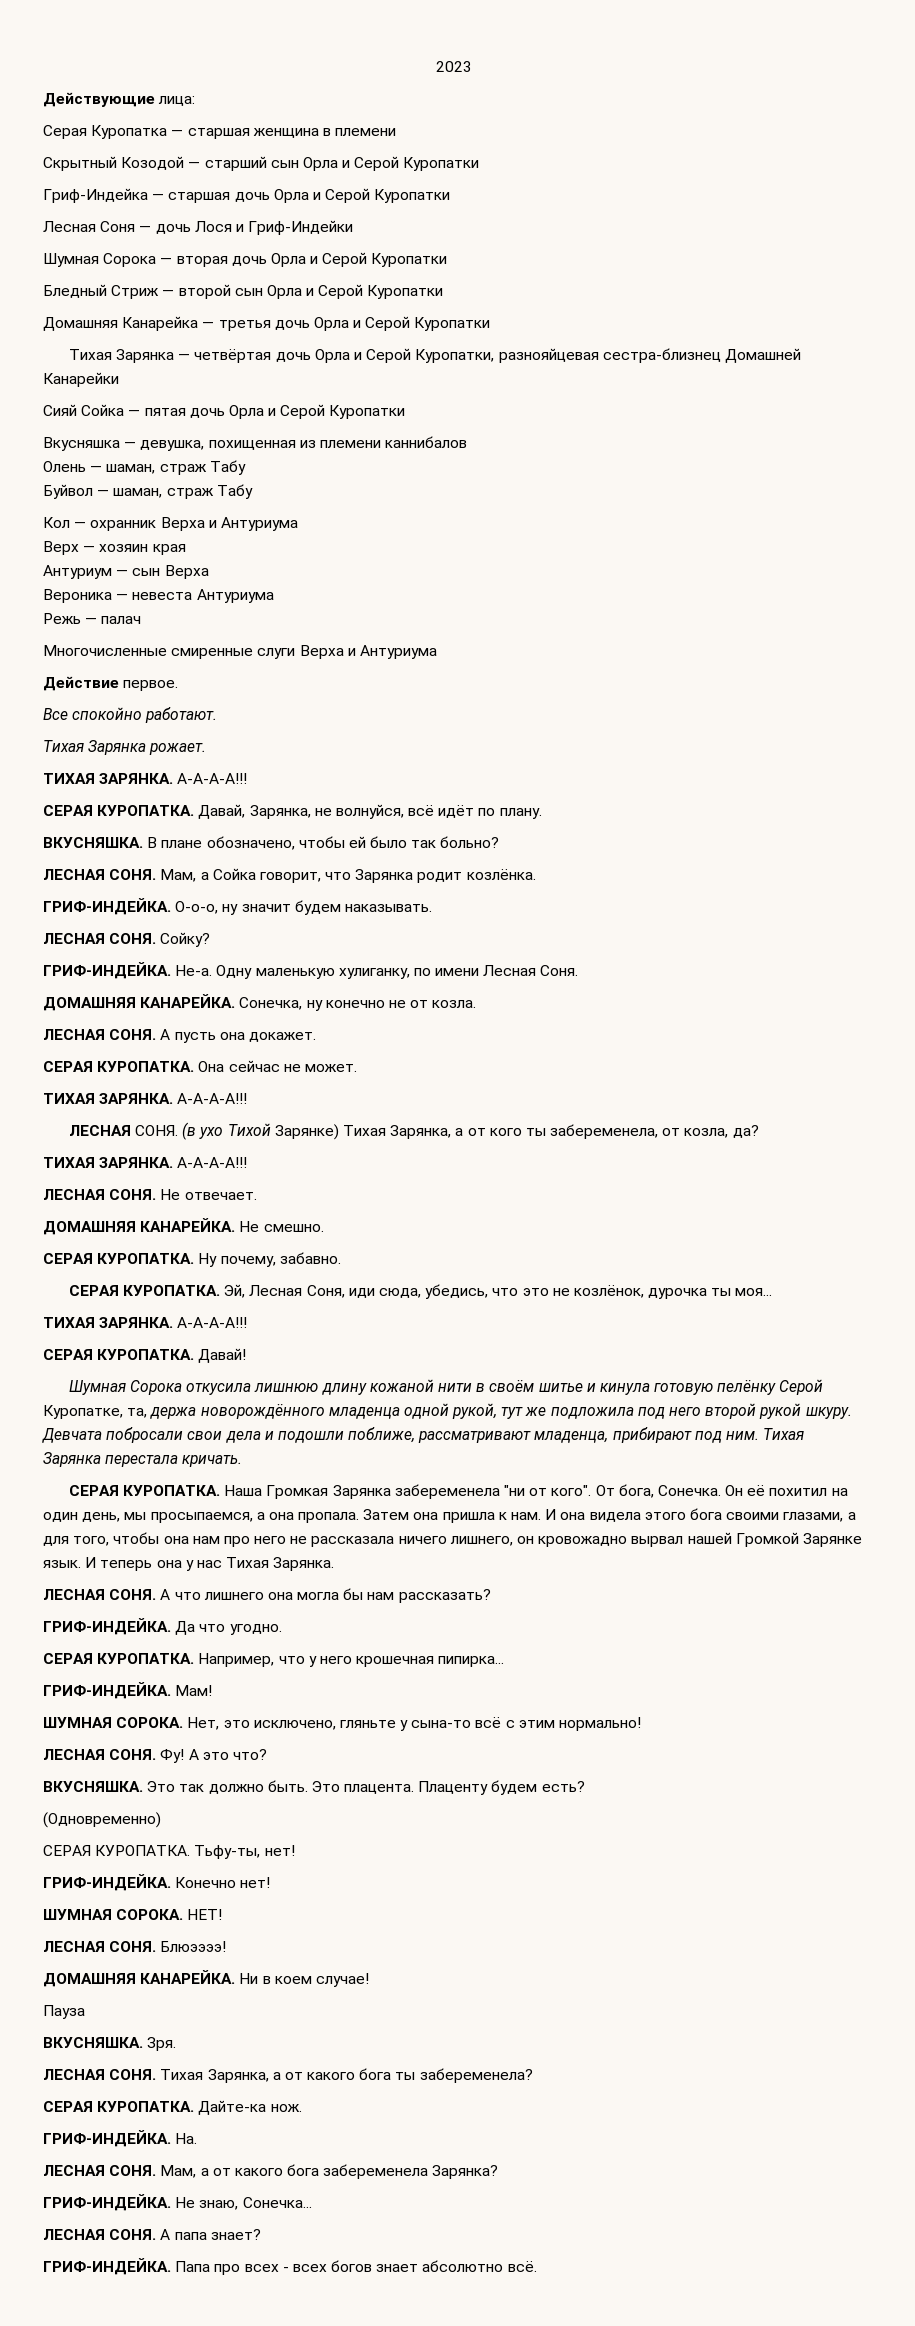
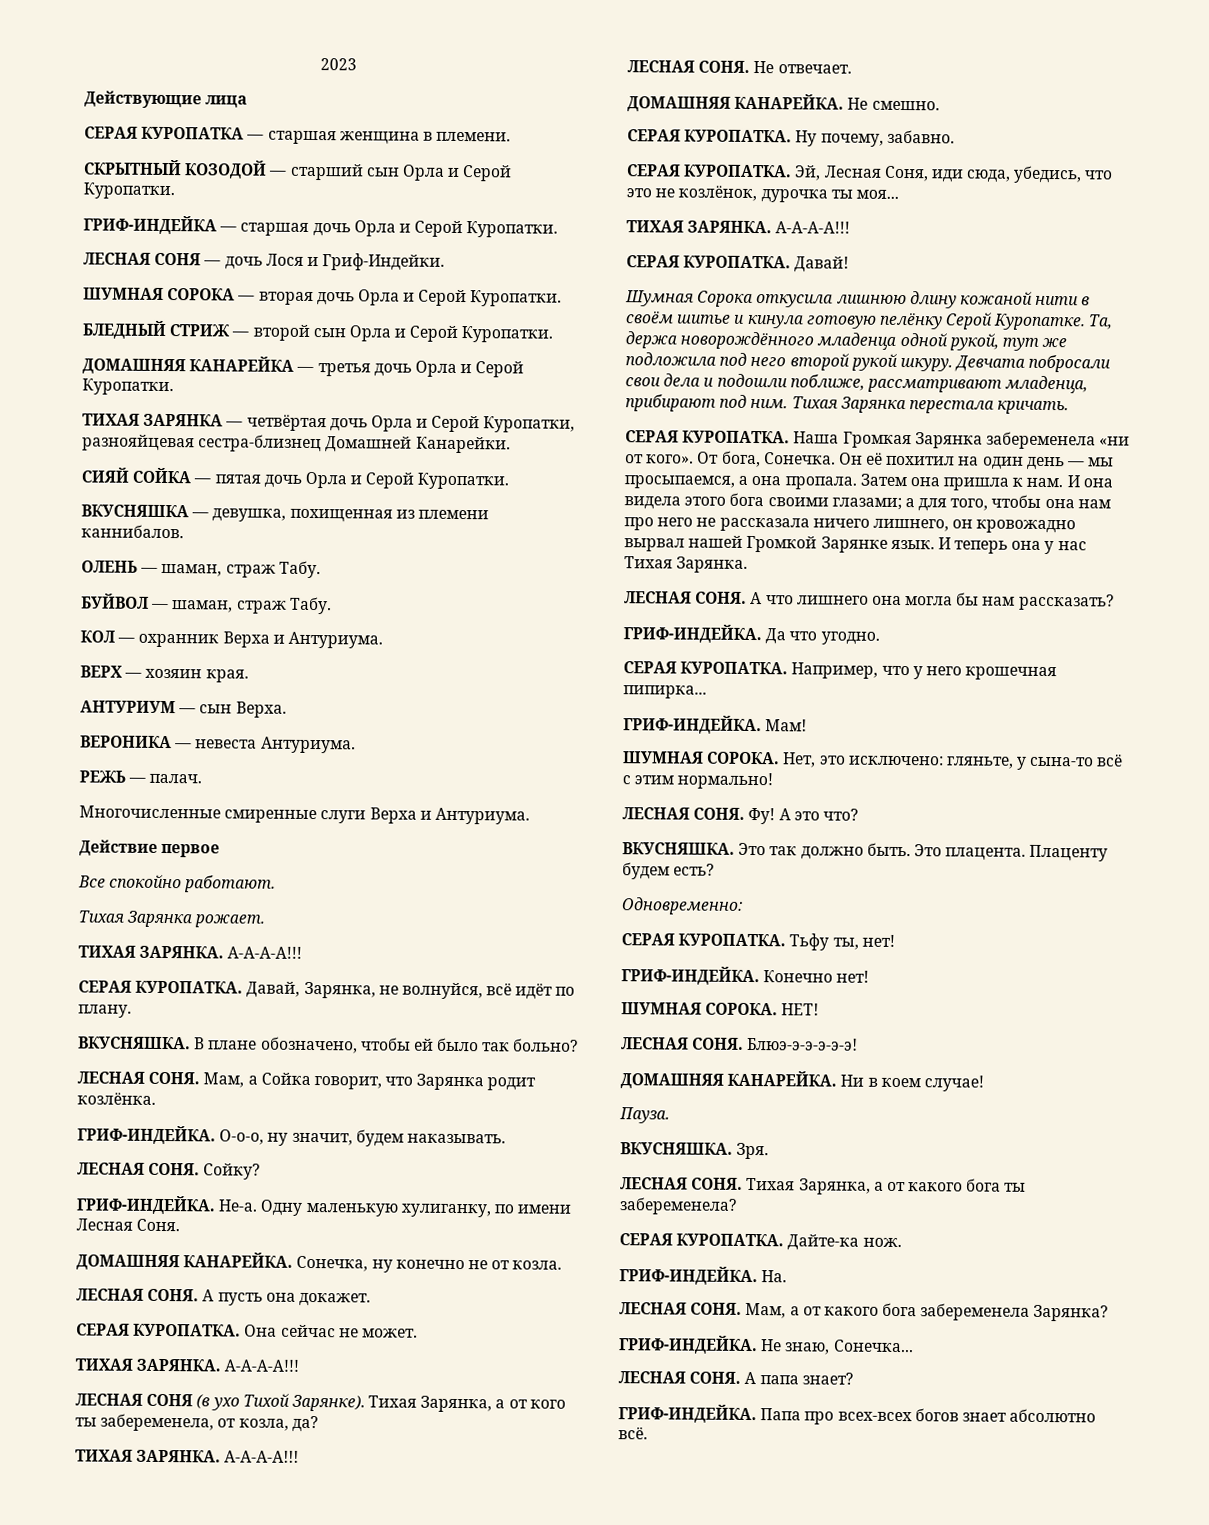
[158,96,196,106] [43,125,168,139] лица: // Серая Куропатка -> [205,95,248,108] [84,126,245,140] лица // СЕРАЯ КУРОПАТКА
[335,128,397,136] [43,156,185,171] племени // Скрытный Козодой -> [436,131,512,142] [83,159,268,179] племени. // СКРЫТНЫЙ КОЗОДОЙ
[403,157,480,171] [43,188,148,203] Куропатки // Гриф-Индейка -> [83,182,175,200] [83,215,217,235] Куропатки. // ГРИФ-ИНДЕЙКА
[374,189,451,203] [43,221,136,232] Куропатки // Лесная Соня -> [466,221,559,238] [83,252,202,266] Куропатки. // ЛЕСНАЯ СОНЯ
[248,220,354,235] [43,253,157,267] Гриф-Индейки // Шумная Сорока -> [322,253,446,271] [83,287,236,301] Гриф-Индейки. // ШУМНАЯ СОРОКА
[371,253,448,267] [43,284,160,299] Куропатки // Бледный Стриж -> [470,290,563,307] [82,320,231,340] Куропатки. // БЛЕДНЫЙ СТРИЖ
[367,285,444,299] [43,316,199,331] Куропатки // Домашняя Канарейка -> [461,326,554,343] [82,356,295,375] Куропатки. // ДОМАШНЯЯ КАНАРЕЙКА
[414,317,491,331] [68,349,175,363] Куропатки // Тихая Зарянка -> [82,378,174,396] [82,413,224,427] Куропатки. // ТИХАЯ ЗАРЯНКА
[43,372,119,387] [43,404,125,416] Канарейки // Сияй Сойка -> [415,436,511,454] [81,467,192,484] Канарейки. // СИЯЙ СОЙКА
[329,405,406,419] [43,437,120,451] Куропатки // Вкусняшка -> [417,472,510,490] [81,504,189,518] Куропатки. // ВКУСНЯШКА
[385,436,468,448] [43,460,246,475] [43,484,253,499] [43,517,70,528] каннибалов // Олень — шаман, страж Табу // Буйвол — шаман, страж Табу // Кол -> [81,524,184,539] [81,560,321,579] [81,593,332,615] [80,630,115,643] каннибалов. // ОЛЕНЬ — шаман, страж Табу. // БУЙВОЛ — шаман, страж Табу. // КОЛ
[220,517,298,531] [43,541,186,555] [43,565,209,579] [43,589,274,603] [43,613,142,624] Антуриума // Верх — хозяин края // Антуриум — сын Верха // Вероника — невеста Антуриума // Режь — палач -> [287,631,383,649] [80,665,249,683] [80,700,287,718] [80,735,356,754] [79,770,203,784] Антуриума. // ВЕРХ — хозяин края. // АНТУРИУМ — сын Верха. // ВЕРОНИКА — невеста Антуриума. // РЕЖЬ — палач.
[359,645,437,659] Антуриума -> [434,807,530,825] Антуриума.
[123,680,179,691] первое. -> [161,843,221,858] первое
[241,904,291,912] значит -> [291,1132,353,1146] значит,
[135,1125,179,1136] СОНЯ. -> [146,1393,194,1407] СОНЯ
[274,1124,339,1140] Зарянке) -> [291,1394,365,1412] Зарянке).
[43,1405,148,1419] Куропатке, та, -> [993,313,1114,331] Куропатке. Та,
[503,1485,592,1496] "ни от кого". -> [1099,436,1131,446] [625,454,695,464] «ни от кого».
[82,1512,121,1522] день, -> [1026,456,1086,471] день —
[783,1512,844,1522] глазами, -> [831,497,902,511] глазами;
[253,1720,396,1730] исключено, гляньте -> [847,755,1014,769] исключено: гляньте,
[43,1812,161,1828] [43,1845,261,1859] (Одновременно) // СЕРАЯ КУРОПАТКА. Тьфу-ты, -> [621,897,743,915] [621,933,859,951] Одновременно: // СЕРАЯ КУРОПАТКА. Тьфу ты,
[160,1941,227,1952] Блюээээ! -> [747,1037,859,1051] Блюэ-э-э-э-э-э!
[43,2005,85,2019] Пауза -> [619,1107,670,1124] Пауза.
[244,2264,327,2272] всех - всех -> [837,1411,912,1422] всех-всех

